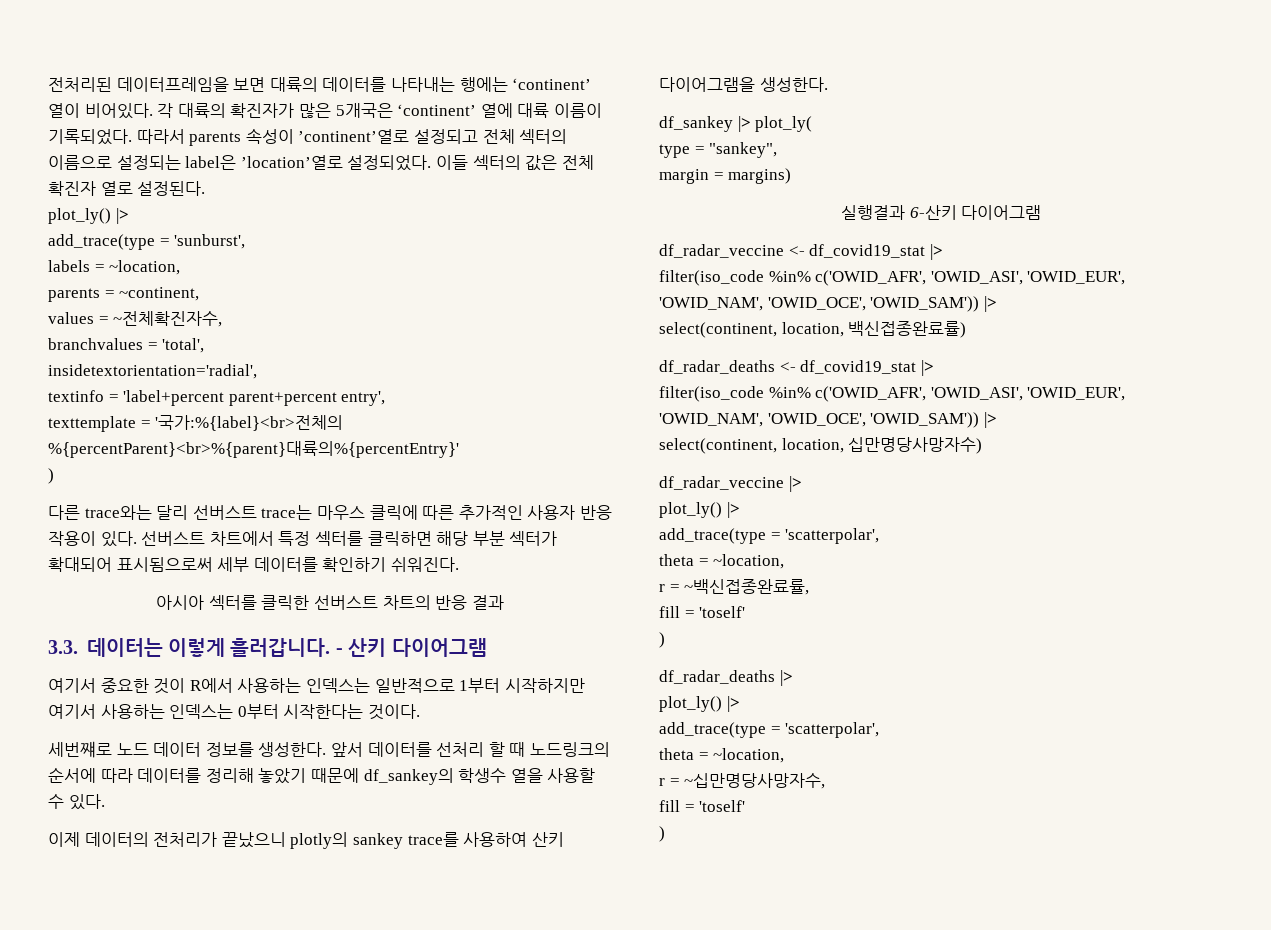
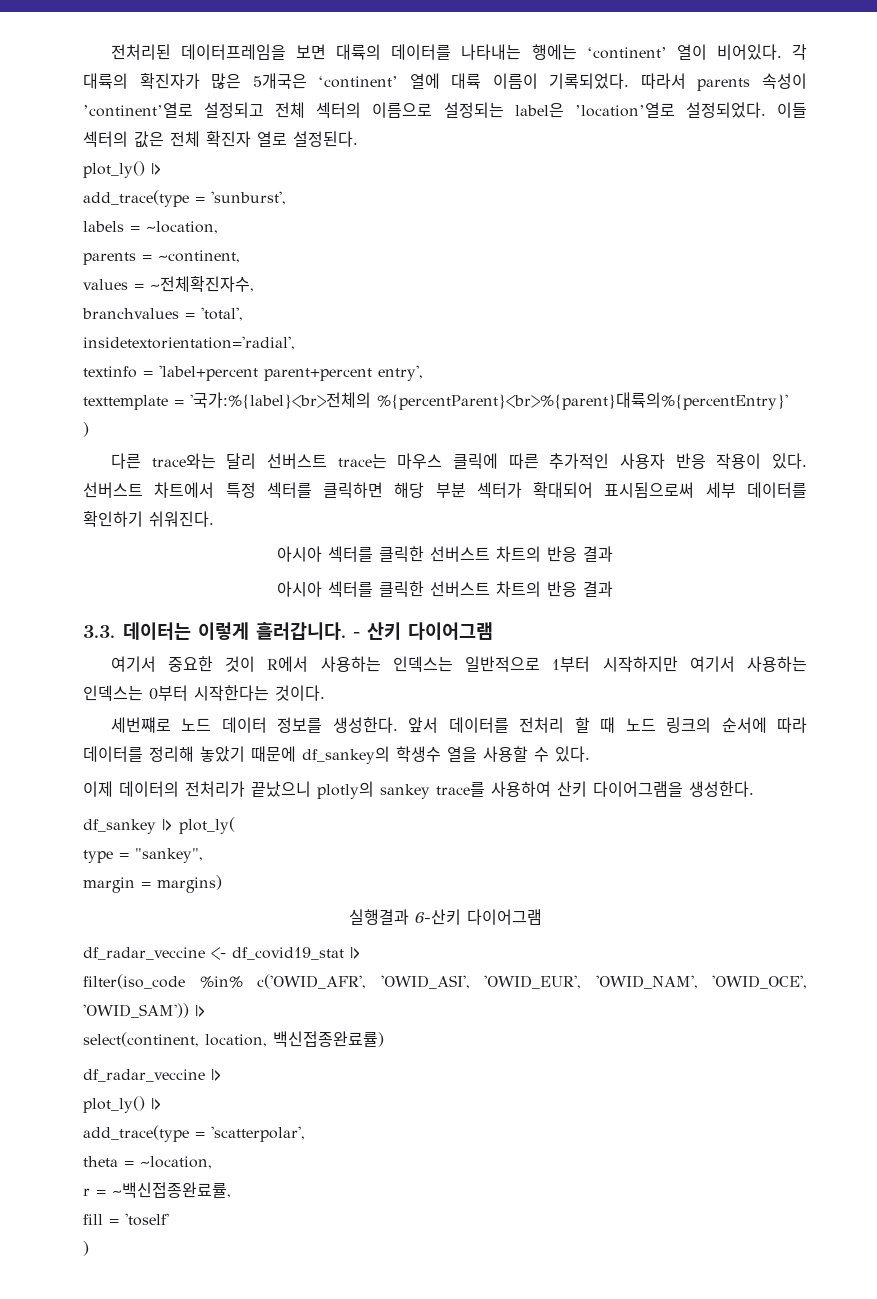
(504, 602) none -> [277,581,613,597] // 아시아 섹터를 클릭한 선버스트 차트의 반응 결과
[436,742,485,757] 선처리 -> [519,717,565,733] 전처리
[529,742,610,757] 노드링크의 -> [625,717,712,733] 노드 링크의
[659,360,934,376] [659,386,1126,402] [659,412,997,428] [659,437,983,454] // df_radar_deaths <- df_covid19_stat |> // filter(iso_code %in% c('OWID_AFR', 'OWID_ASI', 'OWID_EUR', 'OWID_NAM', 'OWID_OCE', 'OWID_SAM')) |> // select(continent, location, 십만명당사망자수) -> (384, 1039) none
[659,670,793,686] [659,696,740,712] [659,722,880,738] [659,748,785,763] [659,773,826,789] [659,800,746,812] [659,826,665,842] // df_radar_deaths |> // plot_ly() |> // add_trace(type = 'scatterpolar', // theta = ~location, // r = ~십만명당사망자수, // fill = 'toself' // ) -> (89, 1248) none

